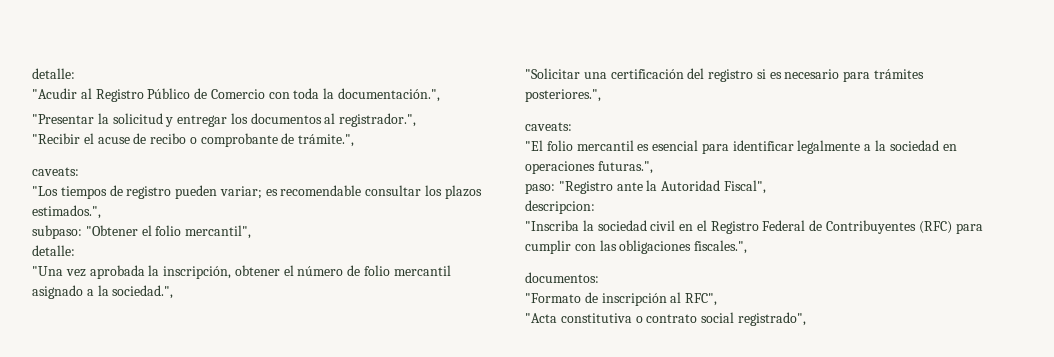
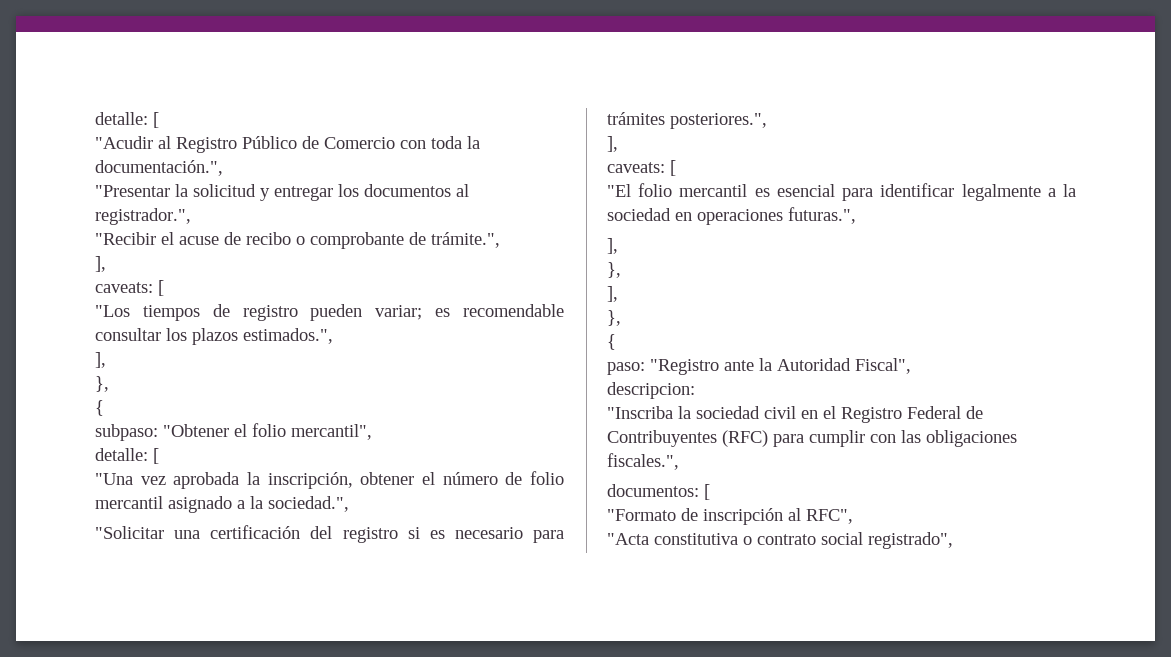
[32,68,75,79] detalle: -> [95,112,159,128] detalle: [
[32,167,79,176] // caveats: -> [95,256,106,272] [95,280,164,296] // ], // caveats: [
(101, 212) none -> [95,352,106,368] [95,376,109,392] [95,400,104,416] // ], // }, // {
(75, 250) none -> [153,448,159,464] [
[525,122,572,131] // caveats: -> [607,136,618,152] [607,160,676,176] // ], // caveats: [
(653, 167) none -> [607,238,618,254] [607,262,621,278] [607,286,618,302] [607,310,621,326] [607,334,616,350] // ], // }, // ], // }, // {
(599, 277) none -> [704,484,710,500] [

